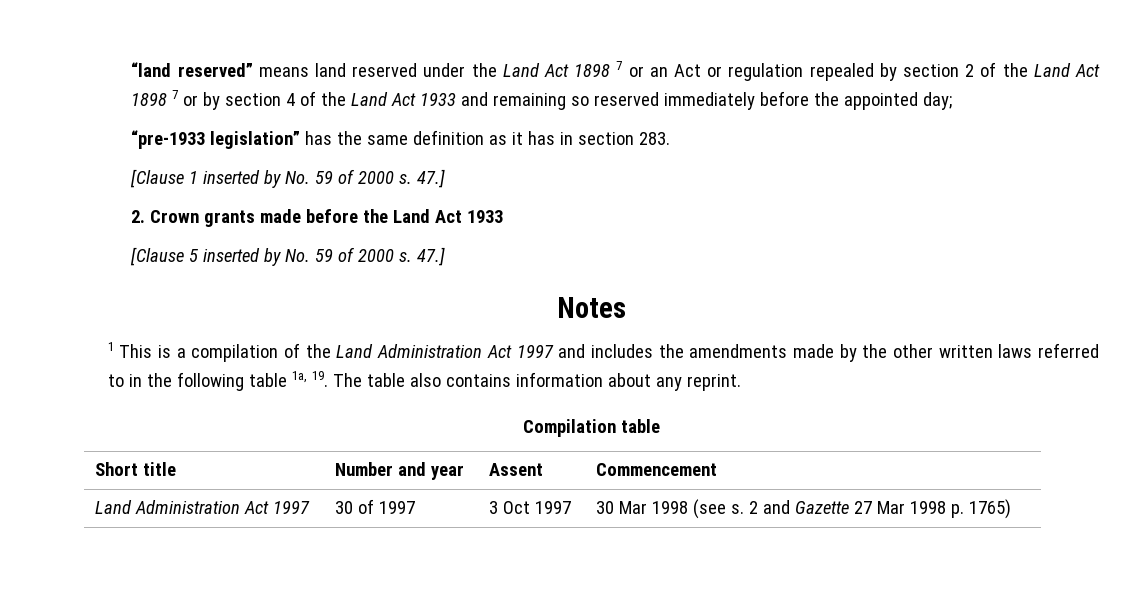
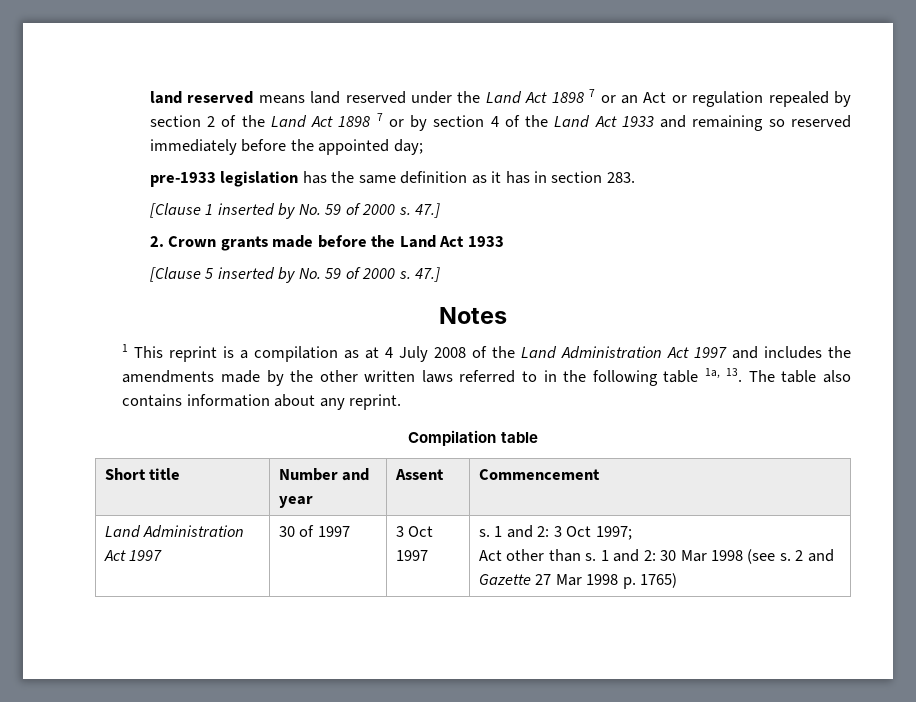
[131,62,253,77] “land reserved” -> [149,91,254,104] land reserved
[131,130,301,149] “pre-1933 legislation” -> [149,171,299,187] pre-1933 legislation
(153, 351) none -> [169,346,218,362] reprint
(279, 353) none -> [344,346,467,362] as at 4 July 2008
[311,371,328,387] 19. -> [726,368,743,382] 13.
(571, 507) none -> [478,525,632,540] [478,549,656,562] s. 1 and 2: 3 Oct 1997; // Act other than s. 1 and 2:

